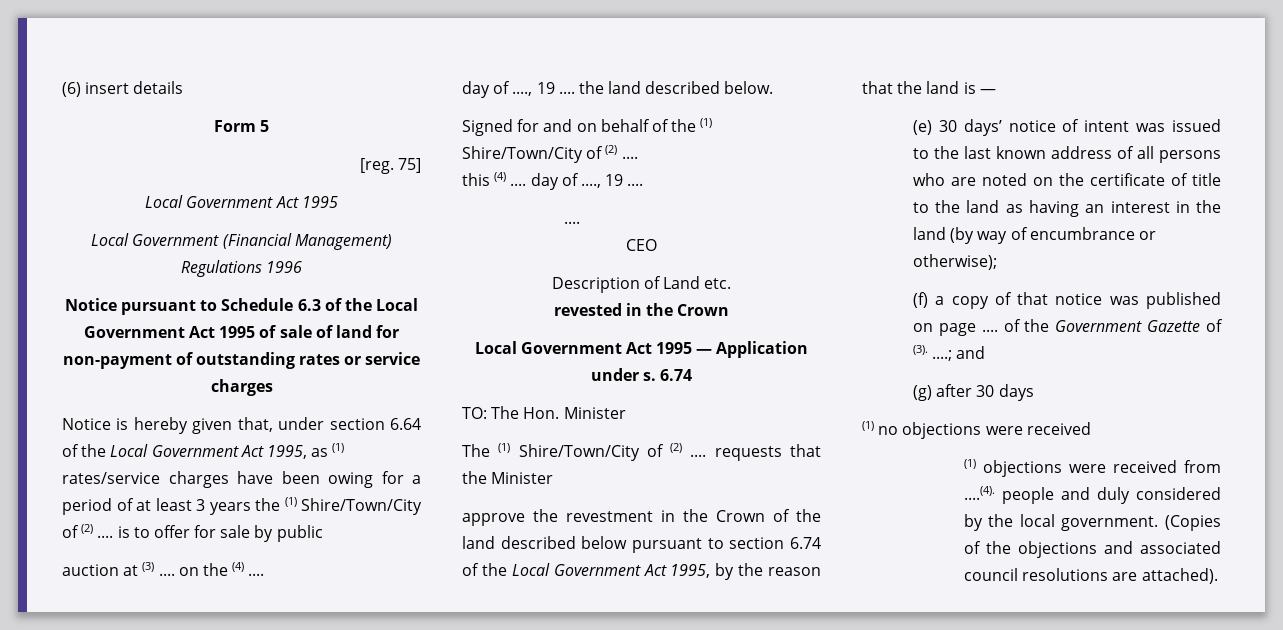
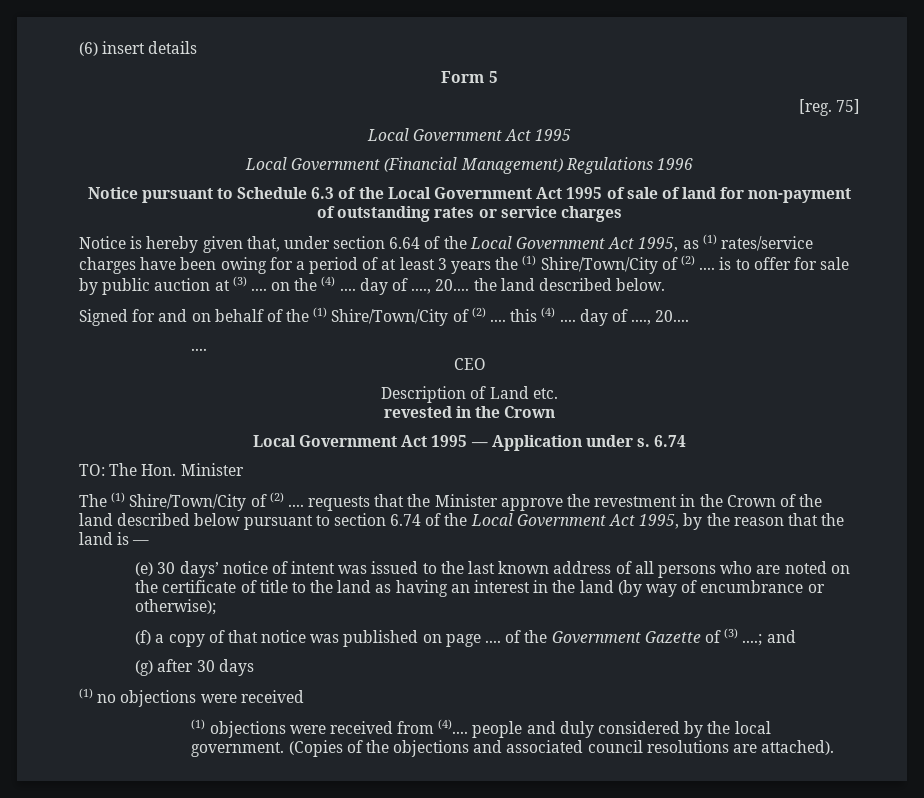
(323, 533) // -> (151, 286) none
[462,81,575,98] // day of ...., 19 .... -> [359,278,470,295] day of ...., 20....
(638, 157) // -> (507, 320) none
[605,174,644,186] 19 .... -> [655,310,690,322] 20....
(554, 478) // -> (498, 500) none
[912,345,928,355] (3). -> [724,628,739,639] (3)
[963,486,995,500] ....(4). -> [438,719,469,734] (4)....

